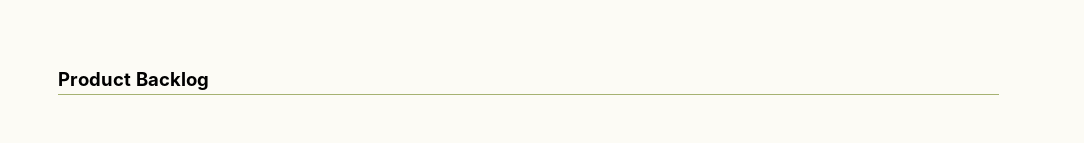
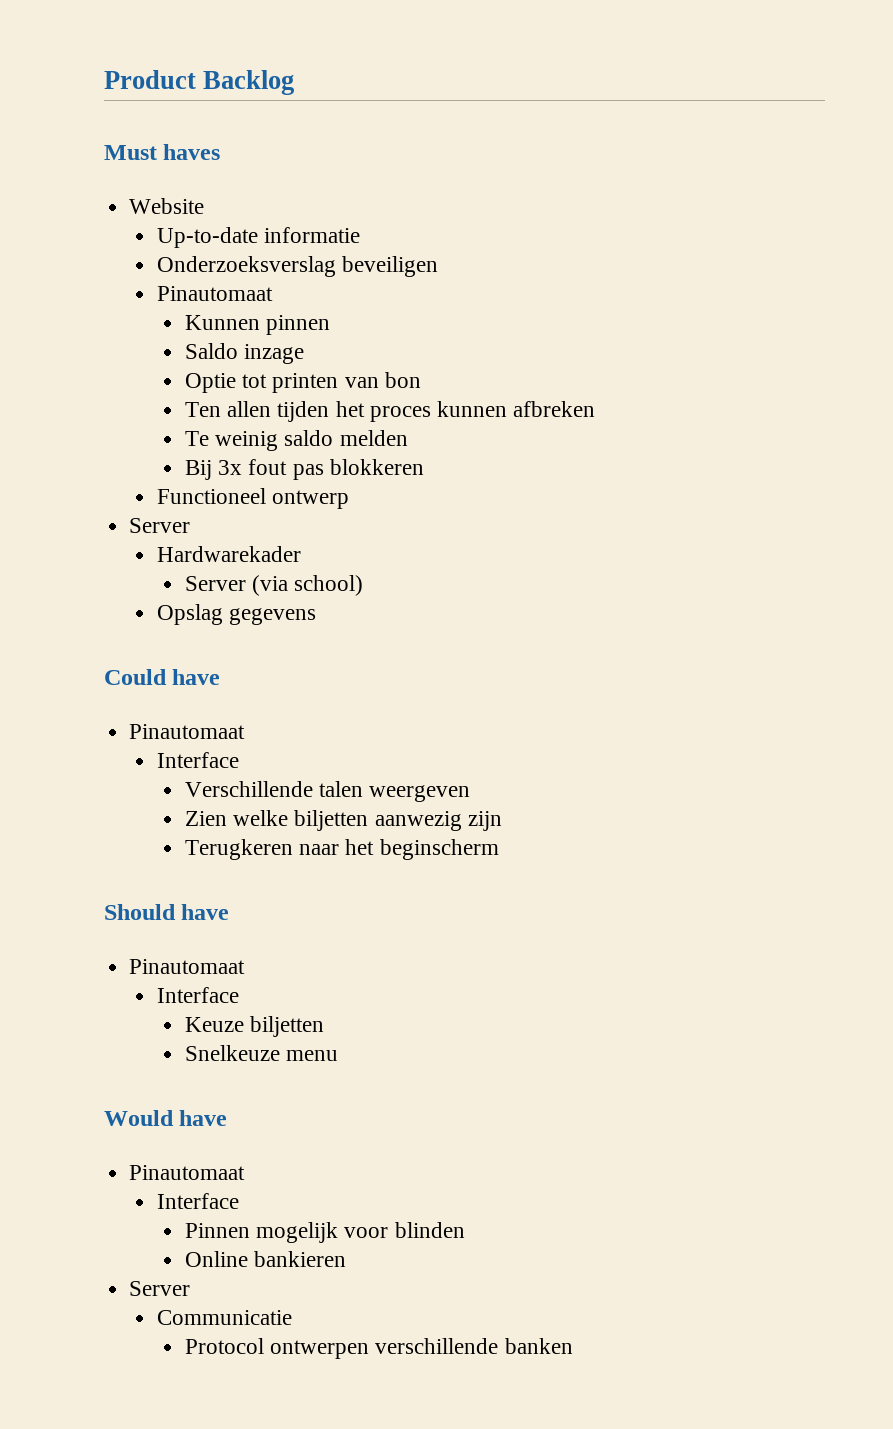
(209, 81) none -> [104,144,221,160] [129,198,205,214] [157,227,361,248] [157,256,439,277] [157,286,274,301] [184,315,331,335] [184,343,305,364] [184,372,421,393] [184,401,596,422] [184,430,408,451] [184,459,424,480] [157,488,350,509] [129,518,191,533] [157,546,302,562] [184,575,364,596] [157,604,317,625] [104,669,221,685] [129,724,246,739] [157,752,240,768] [184,781,471,802] [184,810,502,831] [184,839,499,860] [104,904,230,920] [129,959,246,974] [157,987,240,1003] [184,1016,325,1037] [184,1045,339,1061] [104,1110,228,1126] [129,1165,246,1180] [157,1193,240,1209] [184,1222,465,1243] [184,1251,347,1267] [129,1281,191,1296] [157,1310,293,1325] [184,1338,573,1359] // Must haves // Website // Up-to-date informatie // Onderzoeksverslag beveiligen // Pinautomaat // Kunnen pinnen // Saldo inzage // Optie tot printen van bon // Ten allen tijden het proces kunnen afbreken // Te weinig saldo melden // Bij 3x fout pas blokkeren // Functioneel ontwerp // Server // Hardwarekader // Server (via school) // Opslag gegevens // Could have // Pinautomaat // Interface // Verschillende talen weergeven // Zien welke biljetten aanwezig zijn // Terugkeren naar het beginscherm // Should have // Pinautomaat // Interface // Keuze biljetten // Snelkeuze menu // Would have // Pinautomaat // Interface // Pinnen mogelijk voor blinden // Online bankieren // Server // Communicatie // Protocol ontwerpen verschillende banken

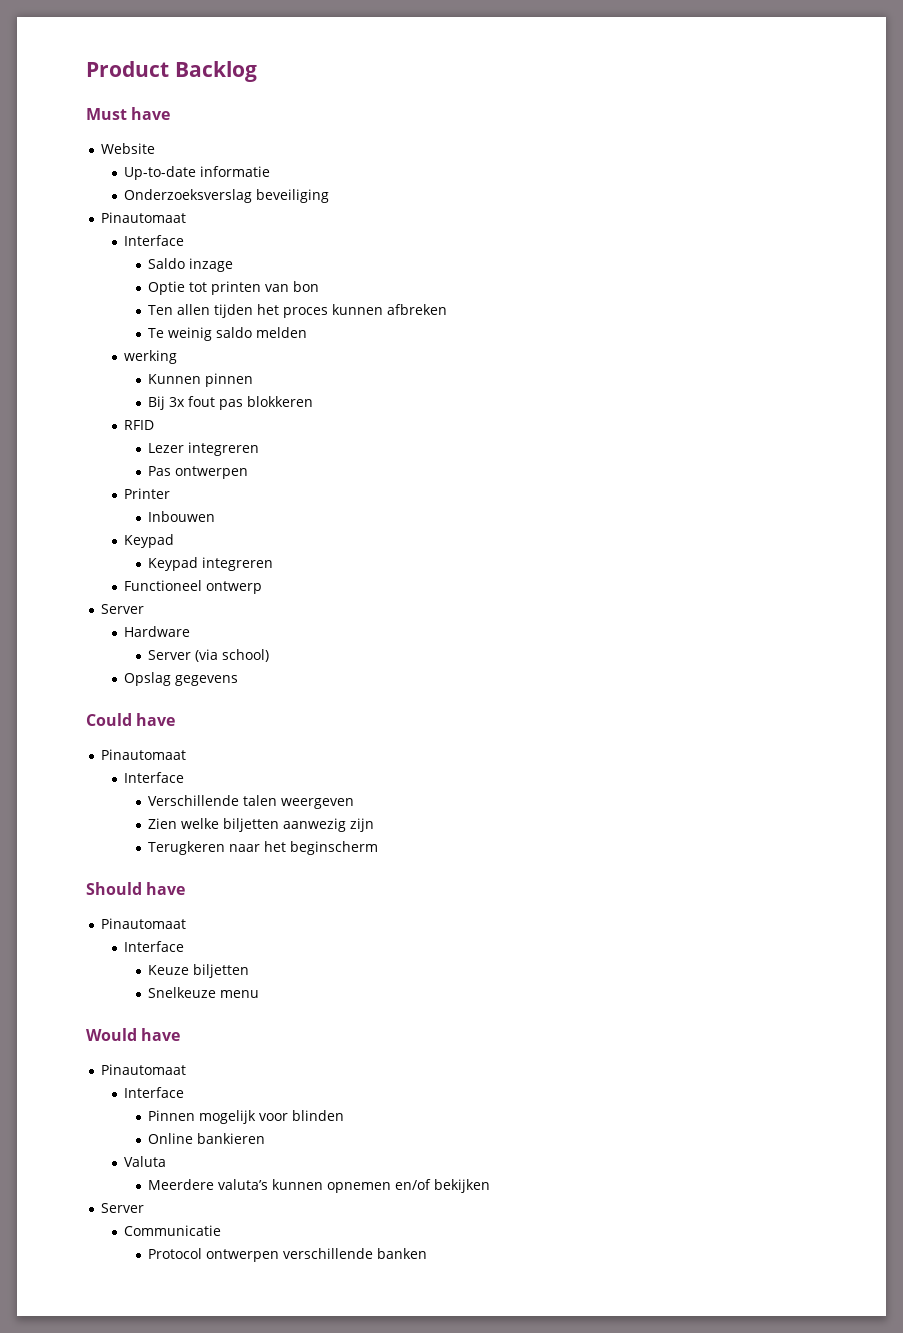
[163,144,221,160] haves -> [131,107,171,120] have
[342,256,439,277] [157,286,274,301] [184,315,331,335] beveiligen // Pinautomaat // Kunnen pinnen -> [256,189,330,203] [100,212,186,223] [124,235,185,246] beveiliging // Pinautomaat // Interface
(408, 438) none -> [124,350,178,364] [148,373,254,387] // werking // Kunnen pinnen
(424, 467) none -> [124,420,155,430] [148,442,260,456] [148,466,249,479] [124,488,171,499] [148,511,216,522] [124,534,175,548] [148,557,274,571] // RFID // Lezer integreren // Pas ontwerpen // Printer // Inbouwen // Keypad // Keypad integreren
[157,546,302,562] Hardwarekader -> [124,626,191,637] Hardware
(347, 1259) none -> [124,1156,167,1167] [148,1179,491,1193] // Valuta // Meerdere valuta’s kunnen opnemen en/of bekijken

